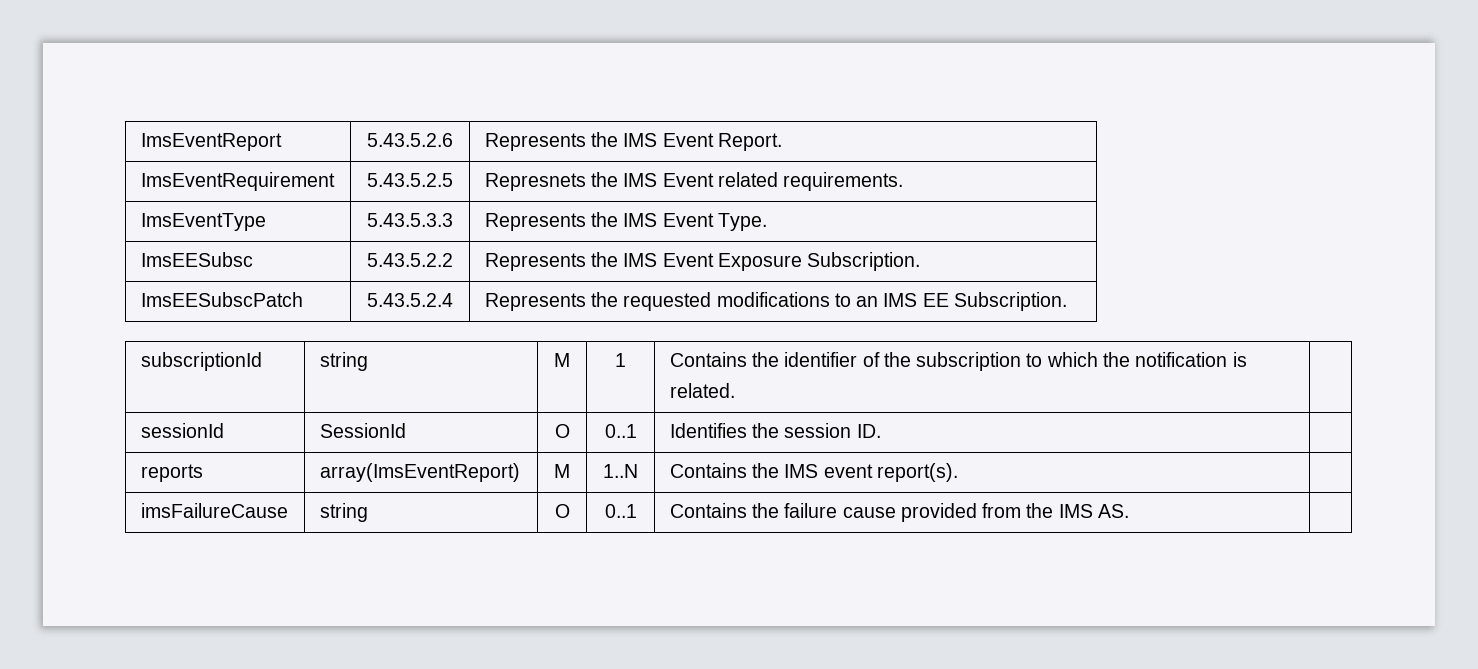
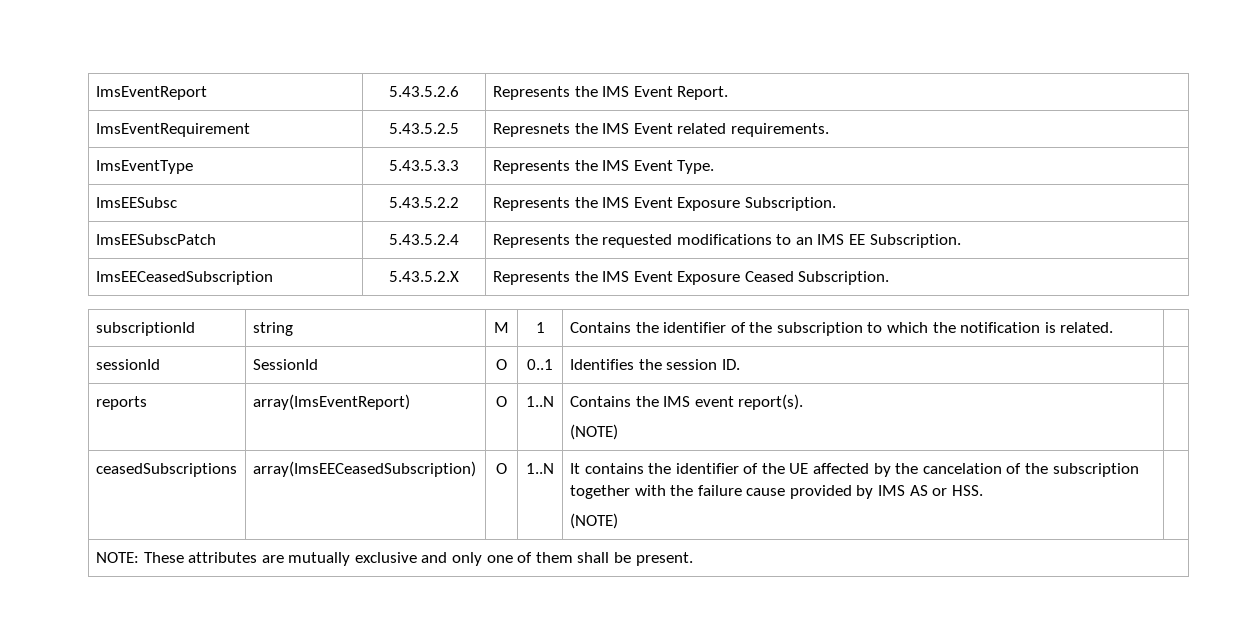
(1067, 301) none -> [95,271,273,285] [389,271,459,282] [492,271,890,285] // ImsEECeasedSubscription | 5.43.5.2.X | Represents the IMS Event Exposure Ceased Subscription.
[554,464,570,478] M -> [496,396,507,407] O
[140,503,288,518] [319,503,368,522] [554,504,570,518] [604,504,637,518] [669,503,1129,522] | // imsFailureCause | string | O | 0..1 | Contains the failure cause provided from the IMS AS. | -> [569,424,618,440] [95,463,237,477] [252,461,476,477] [496,463,507,474] [526,463,554,474] [569,463,1139,477] [569,485,983,499] [569,513,618,529] [95,552,693,566] // (NOTE) | // ceasedSubscriptions | array(ImsEECeasedSubscription) | O | 1..N | It contains the identifier of the UE affected by the cancelation of the subscription together with the failure cause provided by IMS AS or HSS. // (NOTE) | // NOTE: These attributes are mutually exclusive and only one of them shall be present.

